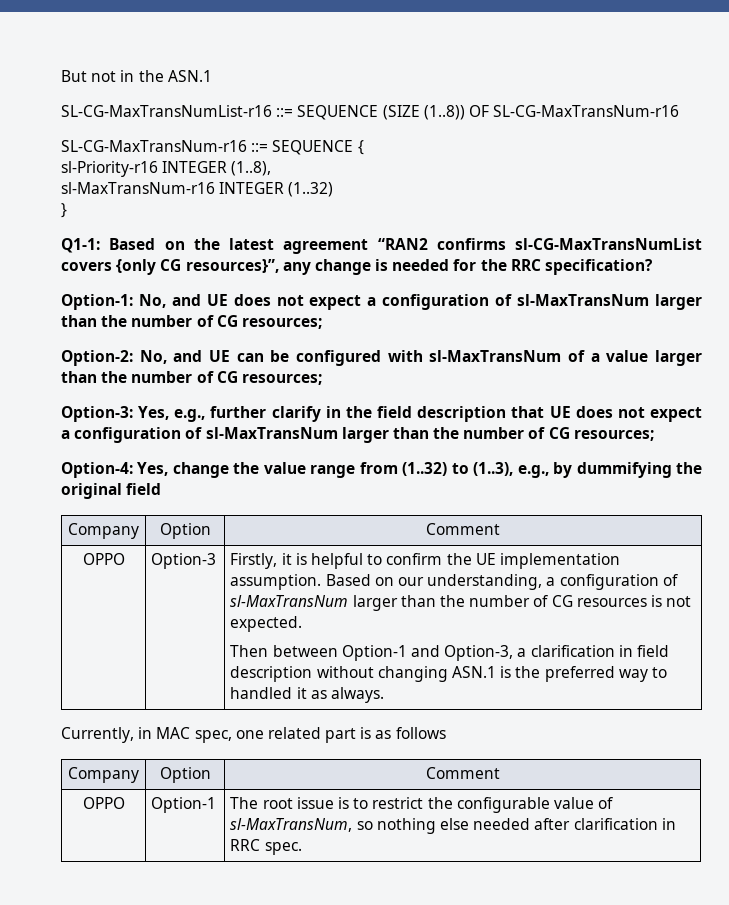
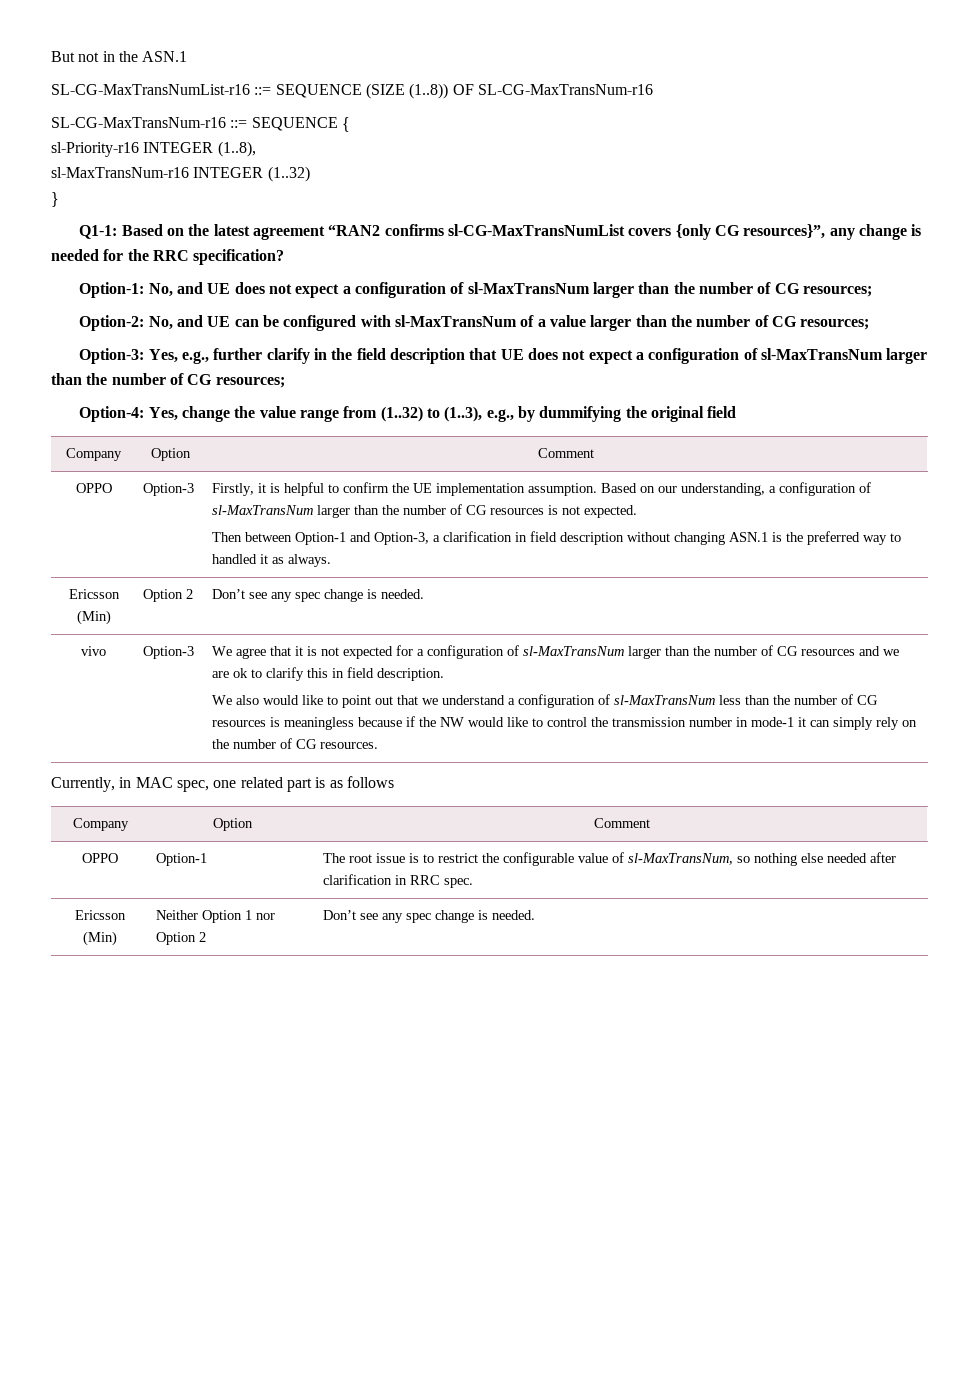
(384, 695) none -> [68,589,120,599] [76,610,111,625] [143,589,194,602] [212,589,425,602] [81,646,106,656] [143,646,195,659] [212,645,900,659] [212,667,445,681] [212,694,879,708] [212,716,918,730] [212,738,379,749] // Ericsson (Min) | Option 2 | Don’t see any spec change is needed. // vivo | Option-3 | We agree that it is not expected for a configuration of sl-MaxTransNum larger than the number of CG resources and we are ok to clarify this in field description. // We also would like to point out that we understand a configuration of sl-MaxTransNum less than the number of CG resources is meaningless because if the NW would like to control the transmission number in mode-1 it can simply rely on the number of CG resources.
(302, 848) none -> [75,910,126,920] [83,931,117,946] [156,910,276,923] [156,932,207,945] [323,910,536,923] // Ericsson (Min) | Neither Option 1 nor Option 2 | Don’t see any spec change is needed.

